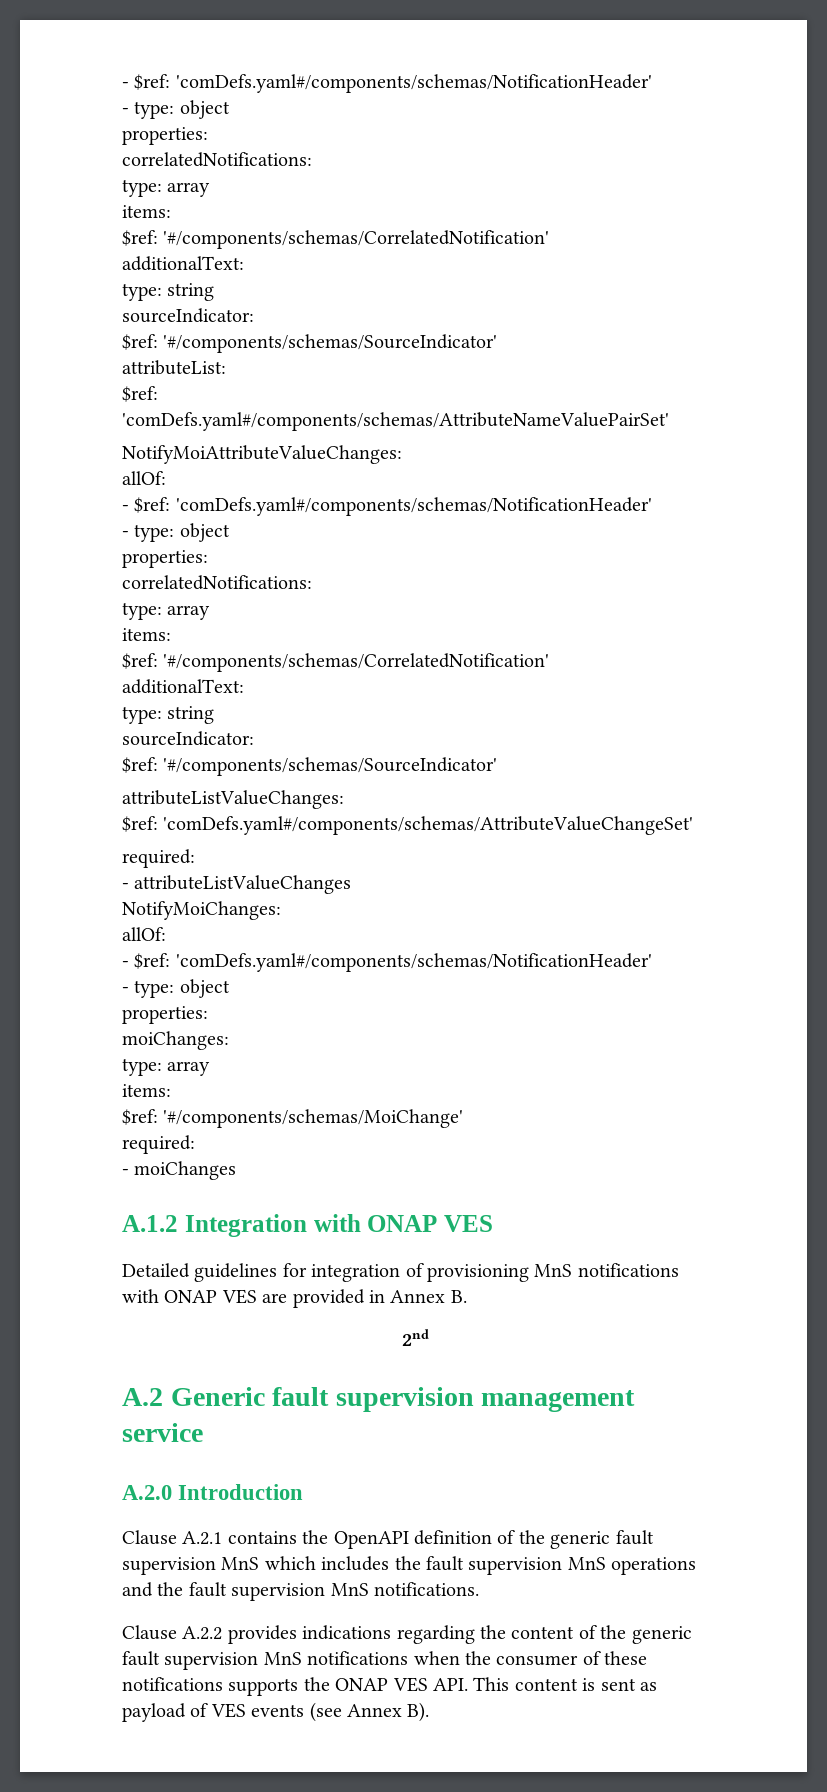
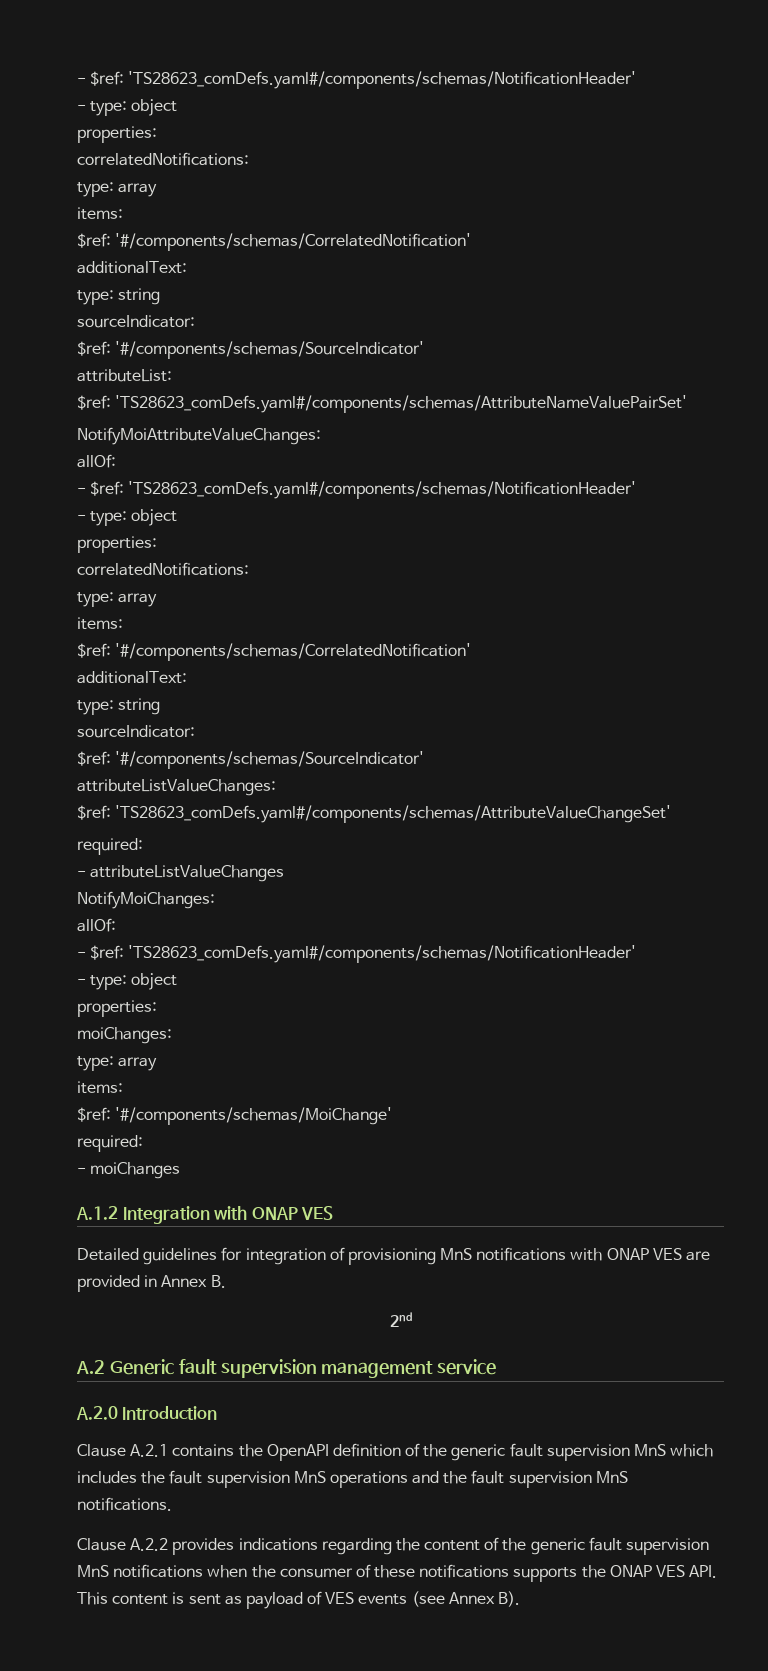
[122,74,652,93] - $ref: 'comDefs.yaml#/components/schemas/NotificationHeader' -> [77,71,637,89] - $ref: 'TS28623_comDefs.yaml#/components/schemas/NotificationHeader'
[122,412,669,431] 'comDefs.yaml#/components/schemas/AttributeNameValuePairSet' -> [115,395,688,413] 'TS28623_comDefs.yaml#/components/schemas/AttributeNameValuePairSet'
[175,497,652,516] 'comDefs.yaml#/components/schemas/NotificationHeader' -> [128,481,637,499] 'TS28623_comDefs.yaml#/components/schemas/NotificationHeader'
[163,816,694,835] 'comDefs.yaml#/components/schemas/AttributeValueChangeSet' -> [115,805,672,823] 'TS28623_comDefs.yaml#/components/schemas/AttributeValueChangeSet'
[175,953,652,972] 'comDefs.yaml#/components/schemas/NotificationHeader' -> [128,945,637,963] 'TS28623_comDefs.yaml#/components/schemas/NotificationHeader'

